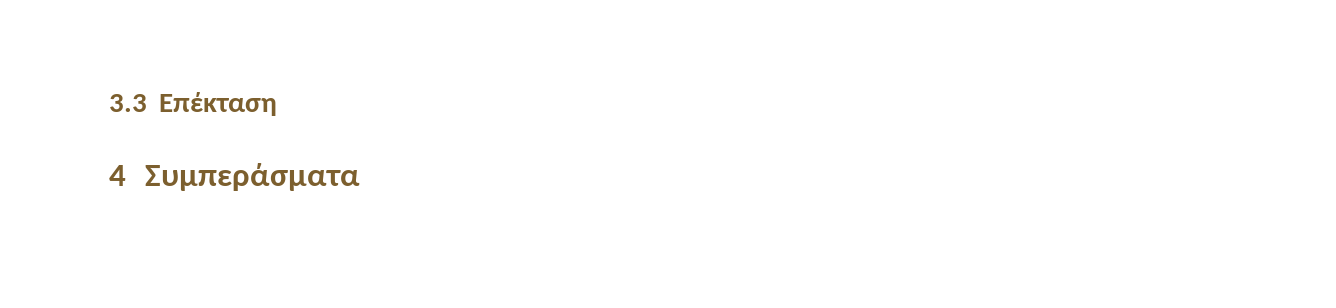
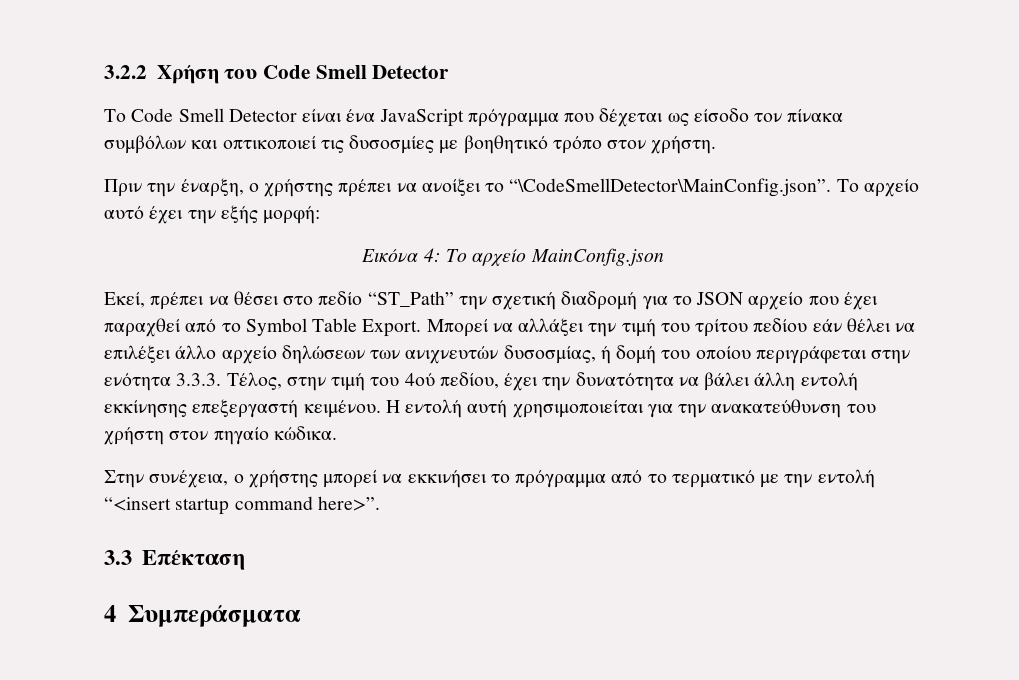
(109, 103) none -> [104,65,450,84] [104,108,844,127] [104,135,717,154] [104,178,919,197] [104,205,321,224] [361,248,664,266] [104,291,878,310] [104,318,916,337] [104,345,911,364] [104,372,858,391] [104,399,876,418] [104,426,337,445] [104,469,875,488] [104,496,380,515] 3.2.2 Χρήση του Code Smell Detector // Το Code Smell Detector είναι ένα JavaScript πρόγραμμα που δέχεται ως είσοδο τον πίνακα συμβόλων και οπτικοποιεί τις δυσοσμίες με βοηθητικό τρόπο στον χρήστη. // Πριν την έναρξη, ο χρήστης πρέπει να ανοίξει το “\CodeSmellDetector\MainConfig.json”. Το αρχείο αυτό έχει την εξής μορφή: // Εικόνα 4: Το αρχείο MainConfig.json // Εκεί, πρέπει να θέσει στο πεδίο “ST_Path” την σχετική διαδρομή για το JSON αρχείο που έχει παραχθεί από το Symbol Table Export. Μπορεί να αλλάξει την τιμή του τρίτου πεδίου εάν θέλει να επιλέξει άλλο αρχείο δηλώσεων των ανιχνευτών δυσοσμίας, ή δομή του οποίου περιγράφεται στην ενότητα 3.3.3. Τέλος, στην τιμή του 4ού πεδίου, έχει την δυνατότητα να βάλει άλλη εντολή εκκίνησης επεξεργαστή κειμένου. Η εντολή αυτή χρησιμοποιείται για την ανακατεύθυνση του χρήστη στον πηγαίο κώδικα. // Στην συνέχεια, ο χρήστης μπορεί να εκκινήσει το πρόγραμμα από το τερματικό με την εντολή “<insert startup command here>”. //

